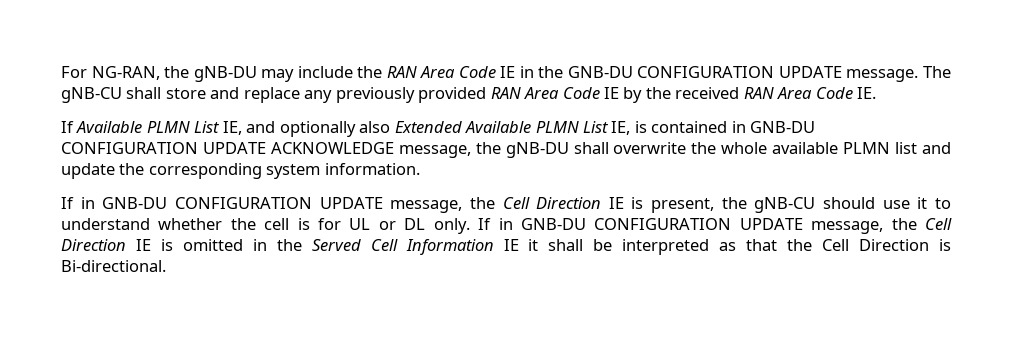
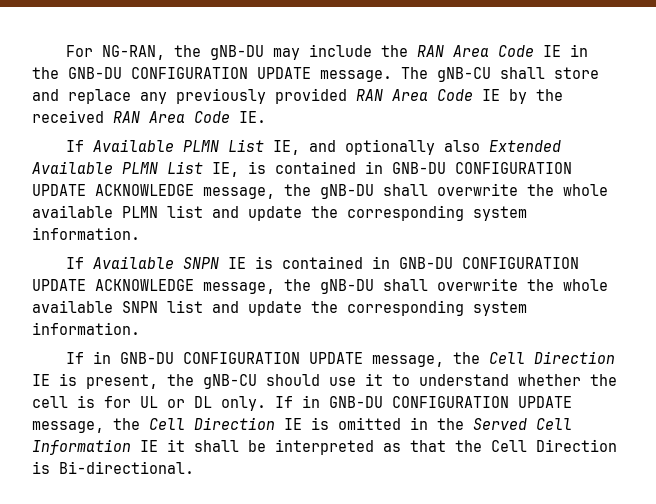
(420, 169) none -> [66,256,580,269] [32,278,608,294] [32,300,527,316] [32,322,140,335] // If Available SNPN IE is contained in GNB-DU CONFIGURATION UPDATE ACKNOWLEDGE message, the gNB-DU shall overwrite the whole available SNPN list and update the corresponding system information.

